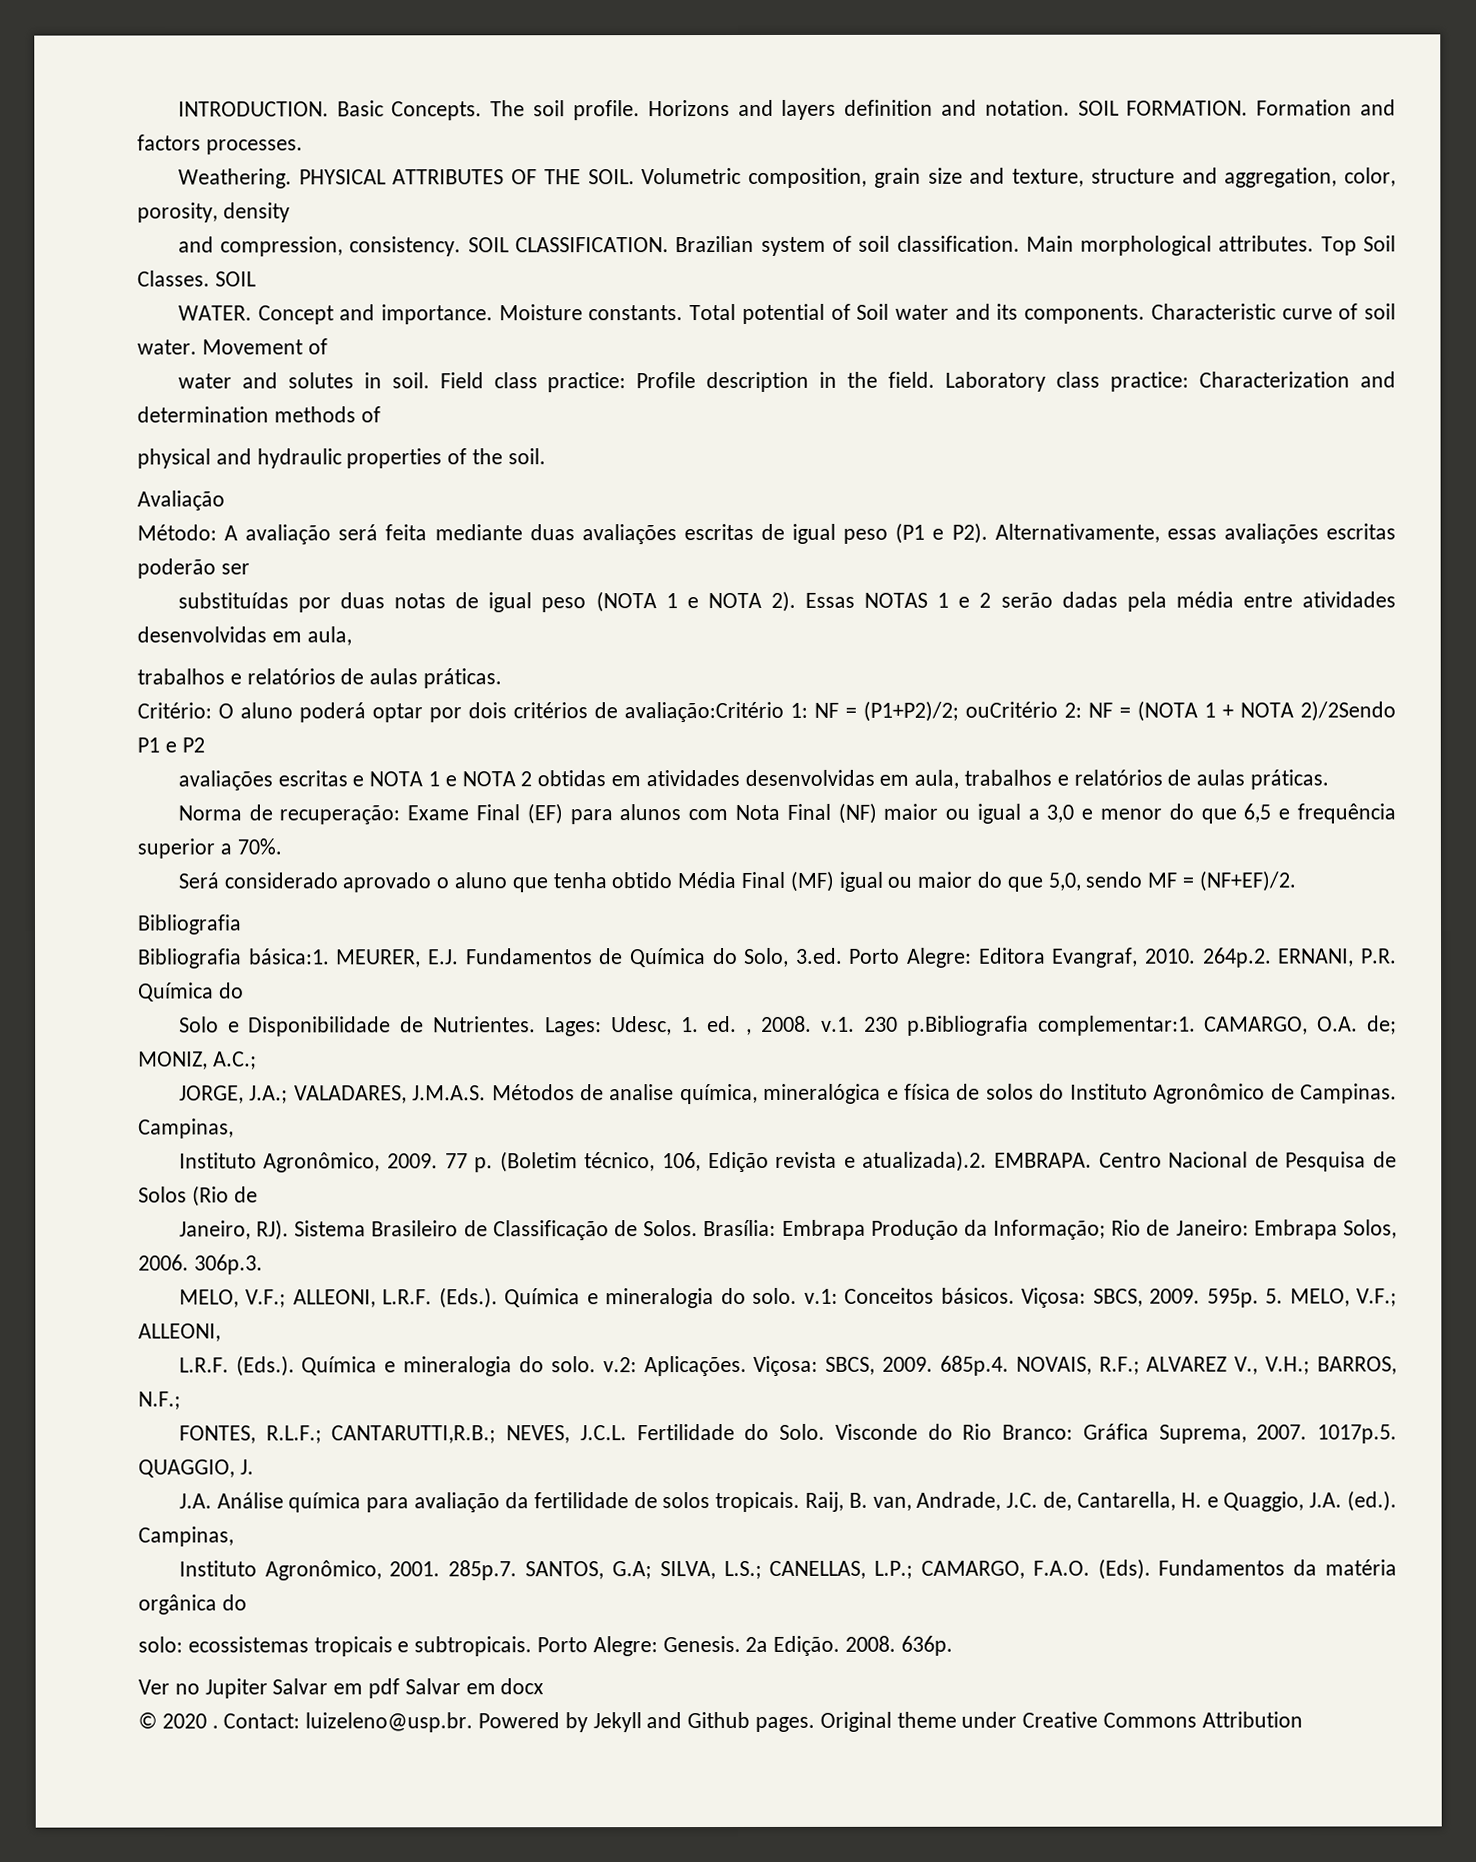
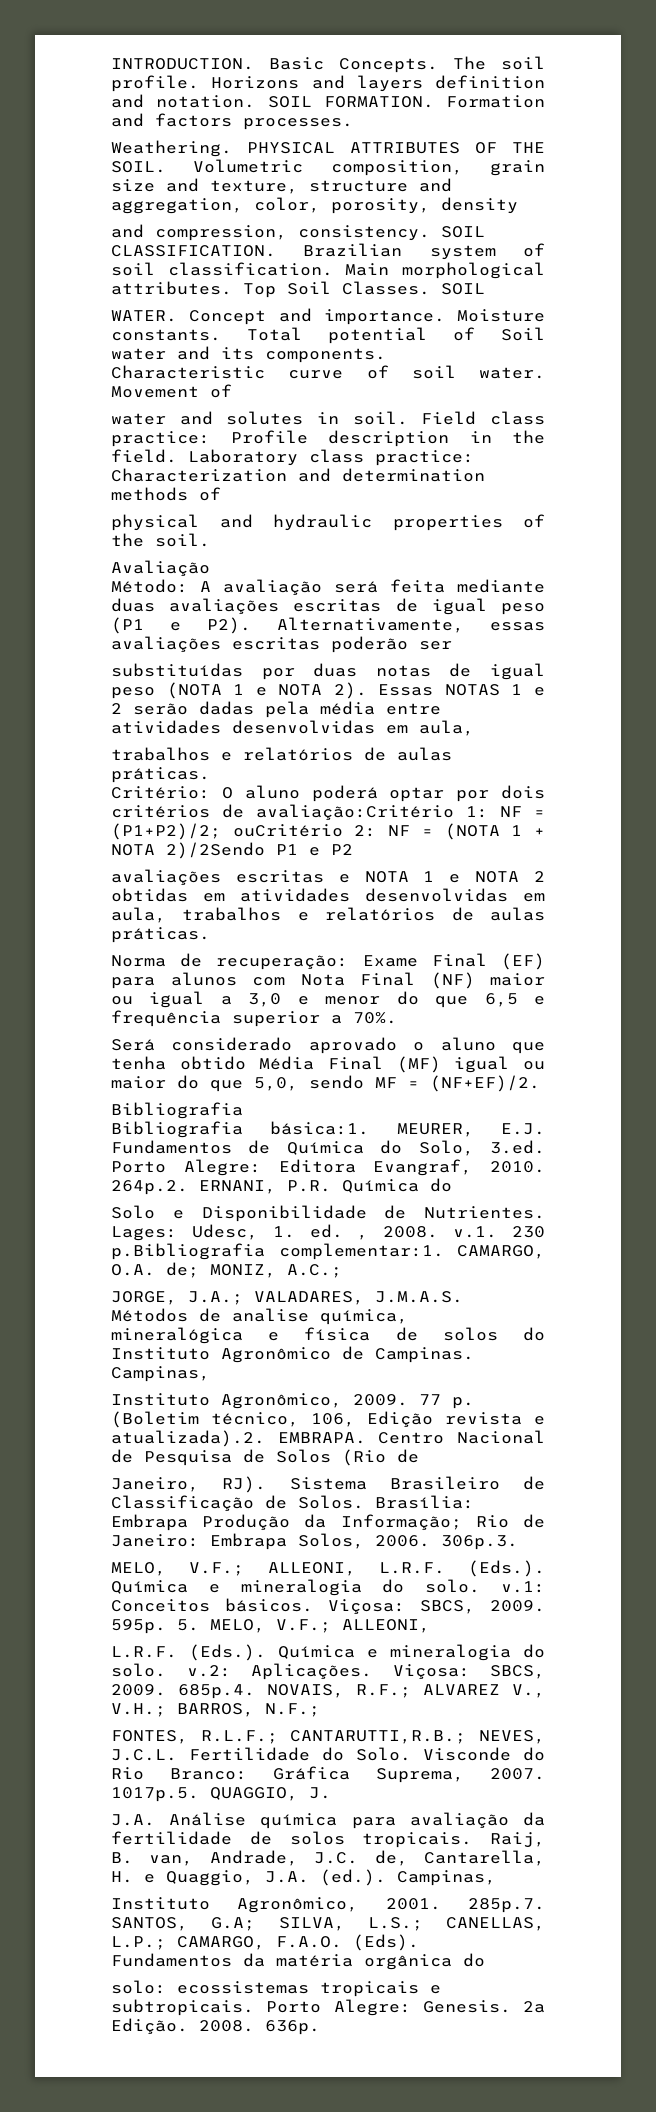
[138,1678,545,1699] [138,1711,1303,1733] // Ver no Jupiter Salvar em pdf Salvar em docx // © 2020 . Contact: luizeleno@usp.br. Powered by Jekyll and Github pages. Original theme under Creative Commons Attribution -> (320, 2027) none

